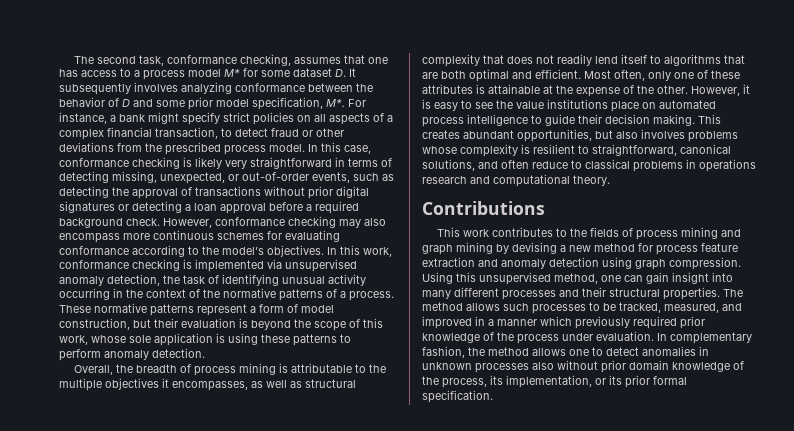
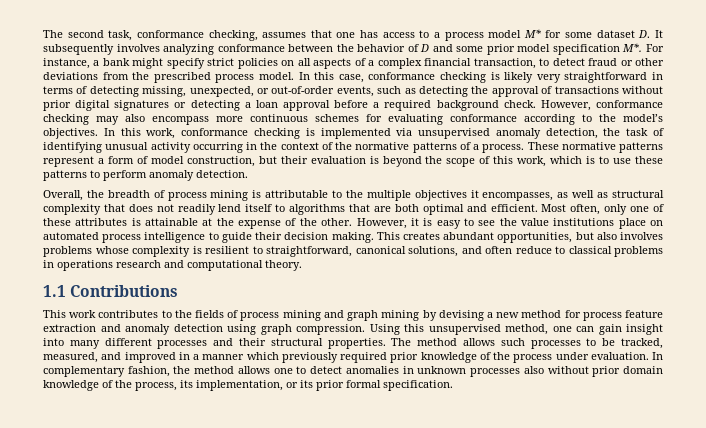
[252,97,323,110] specification, -> [552,44,620,55] specification
[91,333,258,346] whose sole application is using -> [550,156,632,164] which is to use
(610, 180) none -> [43,285,66,297] 1.1

